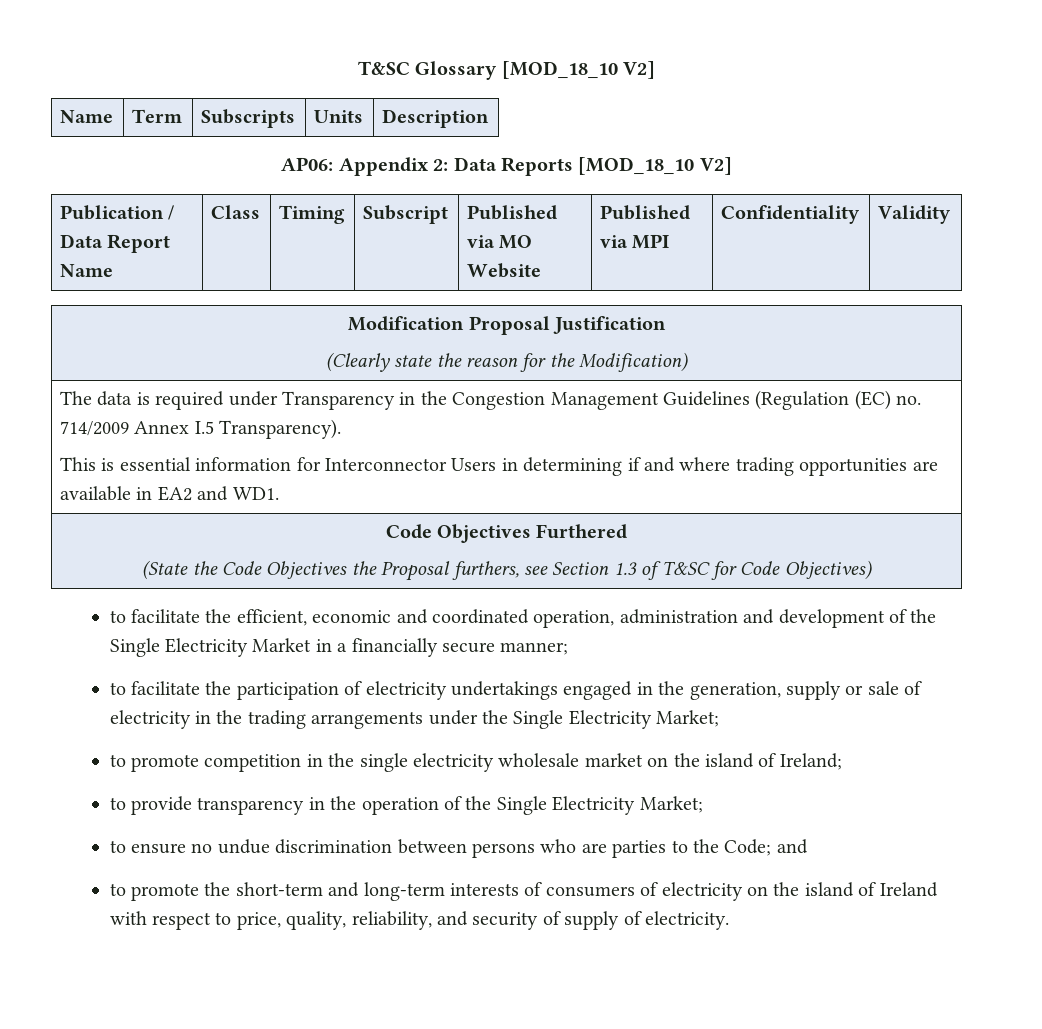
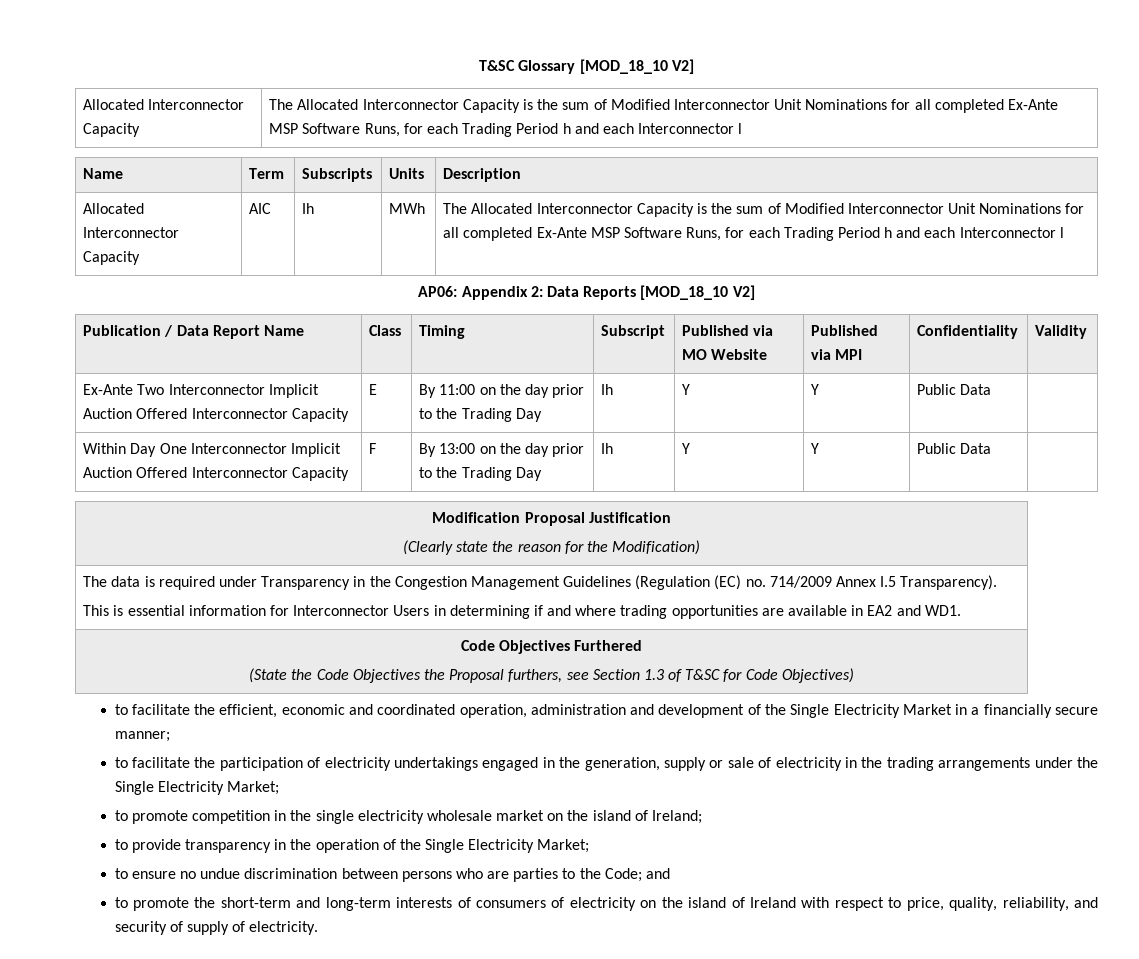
(656, 70) none -> [83,99,245,110] [83,123,141,137] [269,99,1059,113] [269,123,743,137] // Allocated Interconnector Capacity | The Allocated Interconnector Capacity is the sum of Modified Interconnector Unit Nominations for all completed Ex-Ante MSP Software Runs, for each Trading Period h and each Interconnector l
(490, 118) none -> [83,203,145,214] [83,227,180,238] [83,251,141,265] [249,203,272,214] [302,203,315,214] [389,203,426,214] [443,203,1085,217] [443,227,1064,241] // Allocated Interconnector Capacity | AIC | Ih | MWh | The Allocated Interconnector Capacity is the sum of Modified Interconnector Unit Nominations for all completed Ex-Ante MSP Software Runs, for each Trading Period h and each Interconnector l
(952, 214) none -> [83,384,319,398] [83,408,349,422] [369,384,378,395] [419,384,585,398] [419,408,542,422] [601,384,614,395] [682,384,691,395] [811,384,820,395] [917,384,992,395] [83,443,341,457] [83,467,349,481] [369,443,377,454] [419,443,585,457] [419,467,542,481] [601,443,614,454] [682,443,691,454] [811,443,820,454] [917,443,992,454] // Ex-Ante Two Interconnector Implicit Auction Offered Interconnector Capacity | E | By 11:00 on the day prior to the Trading Day | Ih | Y | Y | Public Data | // Within Day One Interconnector Implicit Auction Offered Interconnector Capacity | F | By 13:00 on the day prior to the Trading Day | Ih | Y | Y | Public Data |

